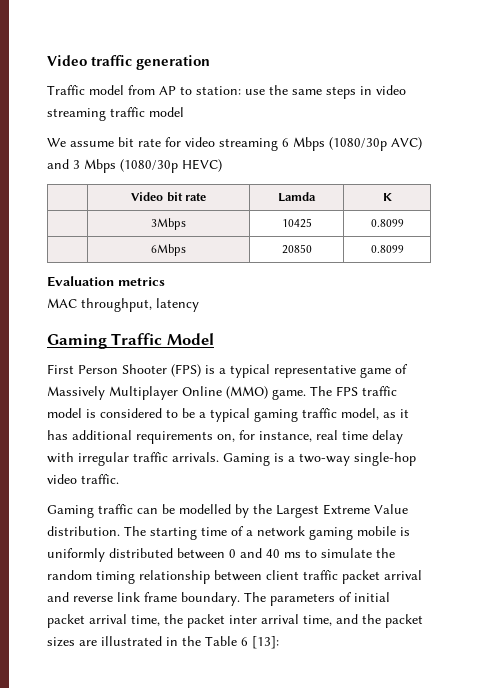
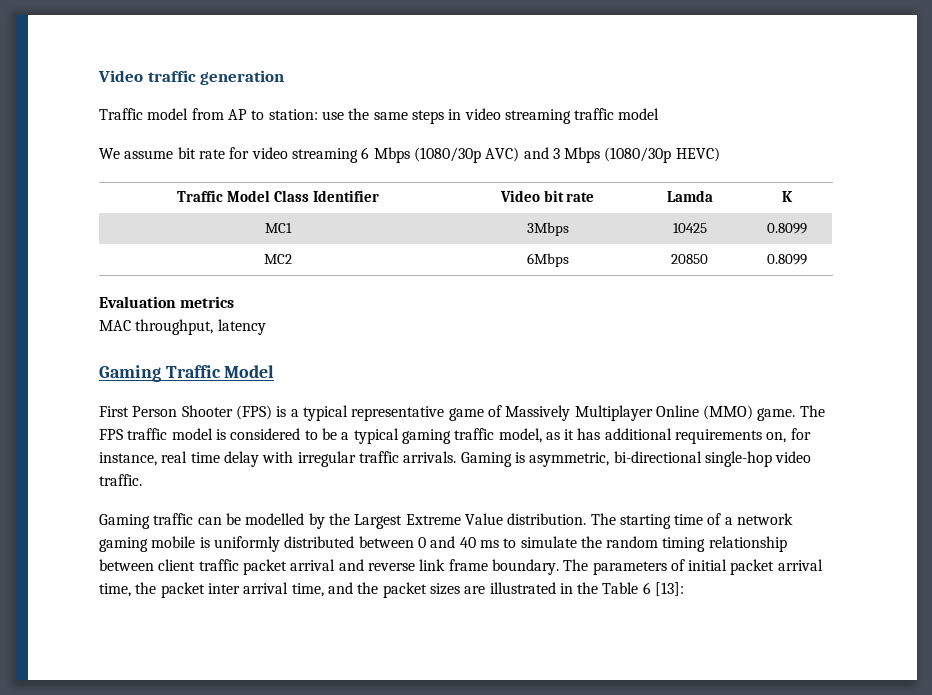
(222, 165) none -> [177,190,379,202] Traffic Model Class Identifier
(392, 197) none -> [265,223,292,233] MC1
(404, 223) none -> [264,254,292,264] MC2
[288,453,350,466] a two-way -> [529,451,702,467] asymmetric, bi-directional

